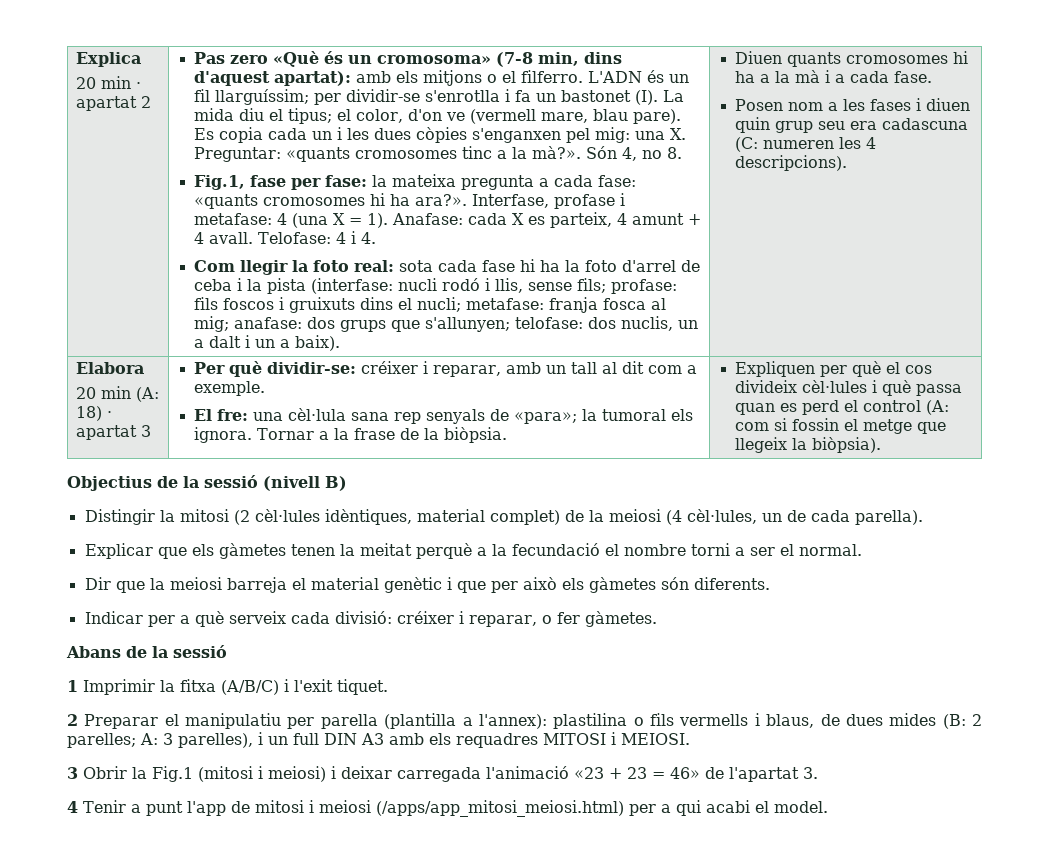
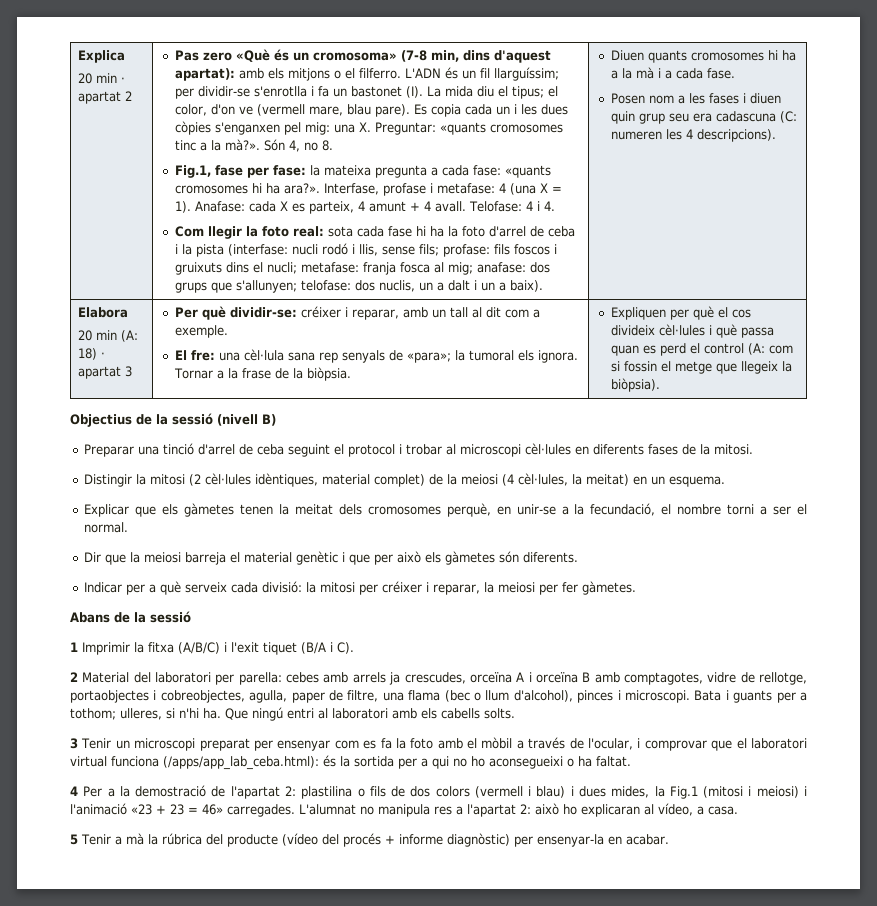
(347, 483) none -> [84,443,754,457] // Preparar una tinció d'arrel de ceba seguint el protocol i trobar al microscopi cèl·lules en diferents fases de la mitosi.
[761,510,923,525] un de cada parella). -> [572,474,726,487] la meitat) en un esquema.
[415,543,600,559] perquè a la fecundació -> [338,503,656,517] dels cromosomes perquè, en unir-se a la fecundació,
[396,611,552,627] créixer i reparar, o -> [306,581,559,595] la mitosi per créixer i reparar, la meiosi per
[337,679,388,695] [67,713,982,729] [67,732,690,748] [67,766,127,779] tiquet. // 2 Preparar el manipulatiu per parella (plantilla a l'annex): plastilina o fils vermells i blaus, de dues mides (B: 2 parelles; A: 3 parelles), i un full DIN A3 amb els requadres MITOSI i MEIOSI. // 3 Obrir -> [263,642,354,655] [70,672,808,685] [70,690,807,703] [70,707,515,721] [70,737,807,751] [70,755,631,770] [70,785,650,799] tiquet (B/A i C). // 2 Material del laboratori per parella: cebes amb arrels ja crescudes, orceïna A i orceïna B amb comptagotes, vidre de rellotge, portaobjectes i cobreobjectes, agulla, paper de filtre, una flama (bec o llum d'alcohol), pinces i microscopi. Bata i guants per a tothom; ulleres, si n'hi ha. Que ningú entri al laboratori amb els cabells solts. // 3 Tenir un microscopi preparat per ensenyar com es fa la foto amb el mòbil a través de l'ocular, i comprovar que el laboratori virtual funciona (/apps/app_lab_ceba.html): és la sortida per a qui no ho aconsegueixi o ha faltat. // 4 Per a la demostració de l'apartat 2: plastilina o fils de dos colors (vermell i blau) i dues mides,
[341,766,481,782] deixar carregada -> (807, 791) none
[705,767,818,782] [67,800,828,817] de l'apartat 3. // 4 Tenir a punt l'app de mitosi i meiosi (/apps/app_mitosi_meiosi.html) per a qui acabi el model. -> [227,803,738,817] [70,833,669,847] carregades. L'alumnat no manipula res a l'apartat 2: això ho explicaran al vídeo, a casa. // 5 Tenir a mà la rúbrica del producte (vídeo del procés + informe diagnòstic) per ensenyar-la en acabar.

